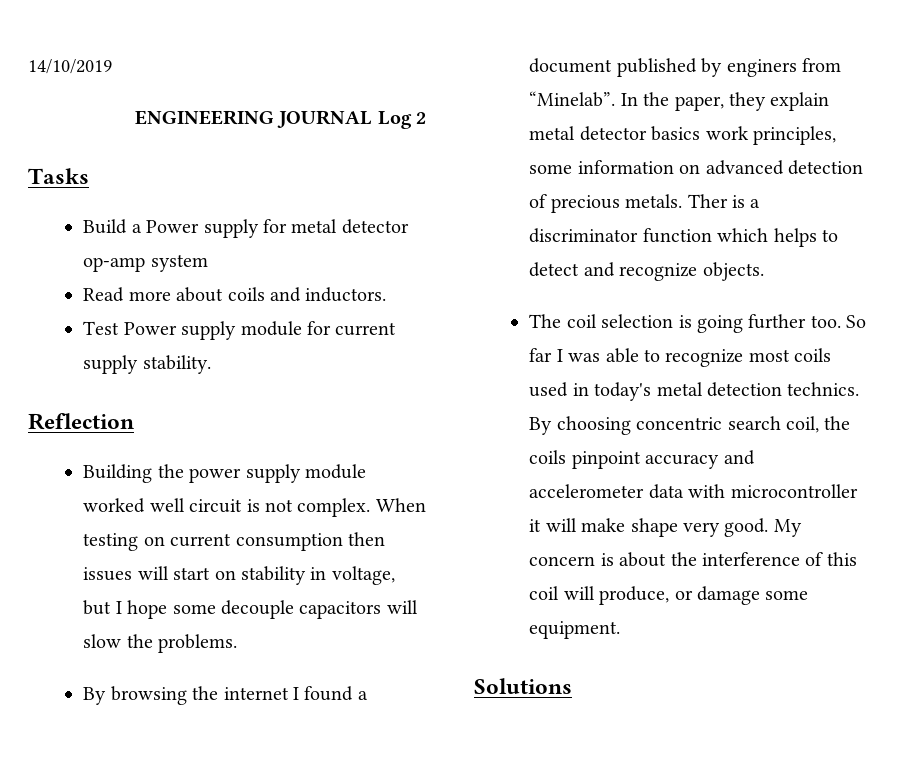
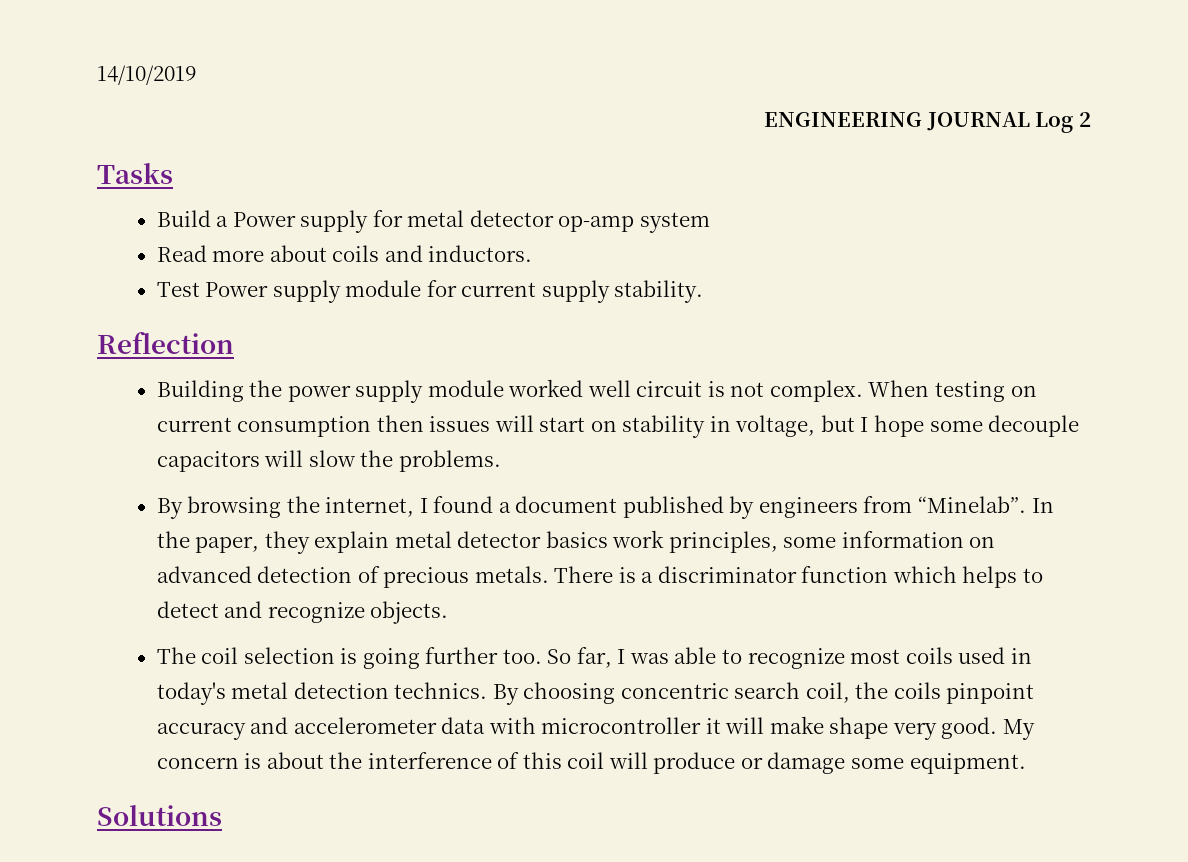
[223,687,289,700] internet -> [325,497,415,517] internet,
[726,59,797,77] enginers -> [758,497,858,518] engineers
[687,194,728,208] Ther -> [554,566,614,583] There
[529,348,553,362] far -> [576,647,612,668] far,
[599,586,670,605] produce, -> [653,752,736,774] produce

